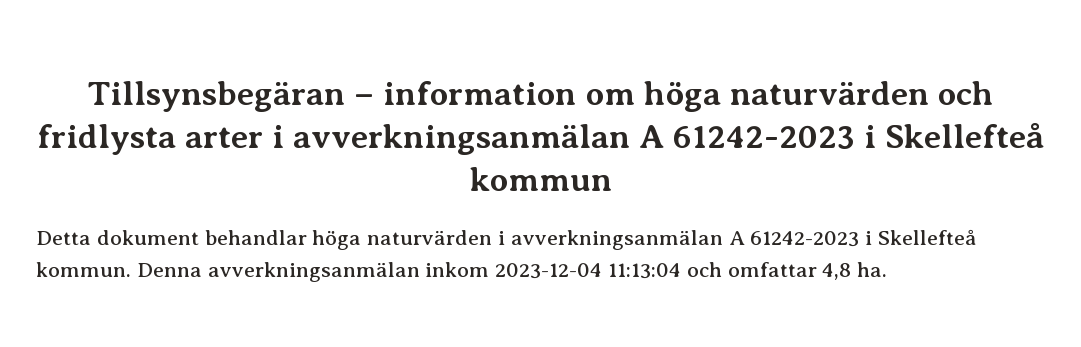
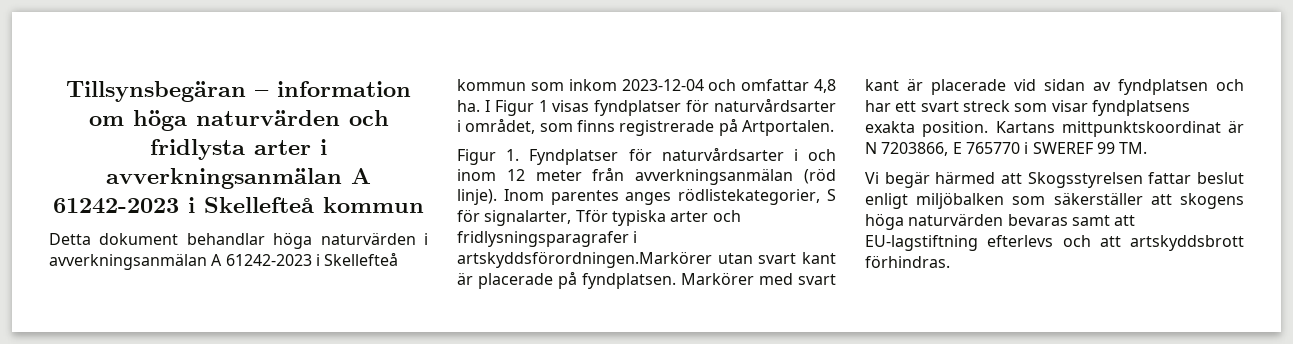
[36,262,420,282] kommun. Denna avverkningsanmälan -> [457,79,564,91] kommun som
[608,263,682,279] 11:13:04 -> (704, 85) none
(888, 269) none -> [484,98,836,116] [457,118,834,136] [457,147,837,165] [457,167,836,185] [457,188,836,205] [457,209,741,226] [457,231,638,247] [457,251,836,268] [457,271,836,289] [865,78,1244,95] [865,100,1190,116] [865,120,1244,137] [865,142,1148,156] [865,171,1244,188] [865,192,1244,209] [865,213,1136,230] [865,235,1244,251] [865,255,950,268] I Figur 1 visas fyndplatser för naturvårdsarter i området, som finns registrerade på Artportalen. // Figur 1. Fyndplatser för naturvårdsarter i och inom 12 meter från avverkningsanmälan (röd linje). Inom parentes anges rödlistekategorier, S för signalarter, Tför typiska arter och fridlysningsparagrafer i artskyddsförordningen.Markörer utan svart kant är placerade på fyndplatsen. Markörer med svart kant är placerade vid sidan av fyndplatsen och har ett svart streck som visar fyndplatsens exakta position. Kartans mittpunktskoordinat är N 7203866, E 765770 i SWEREF 99 TM. // Vi begär härmed att Skogsstyrelsen fattar beslut enligt miljöbalken som säkerställer att skogens höga naturvärden bevaras samt att EU-lagstiftning efterlevs och att artskyddsbrott förhindras.

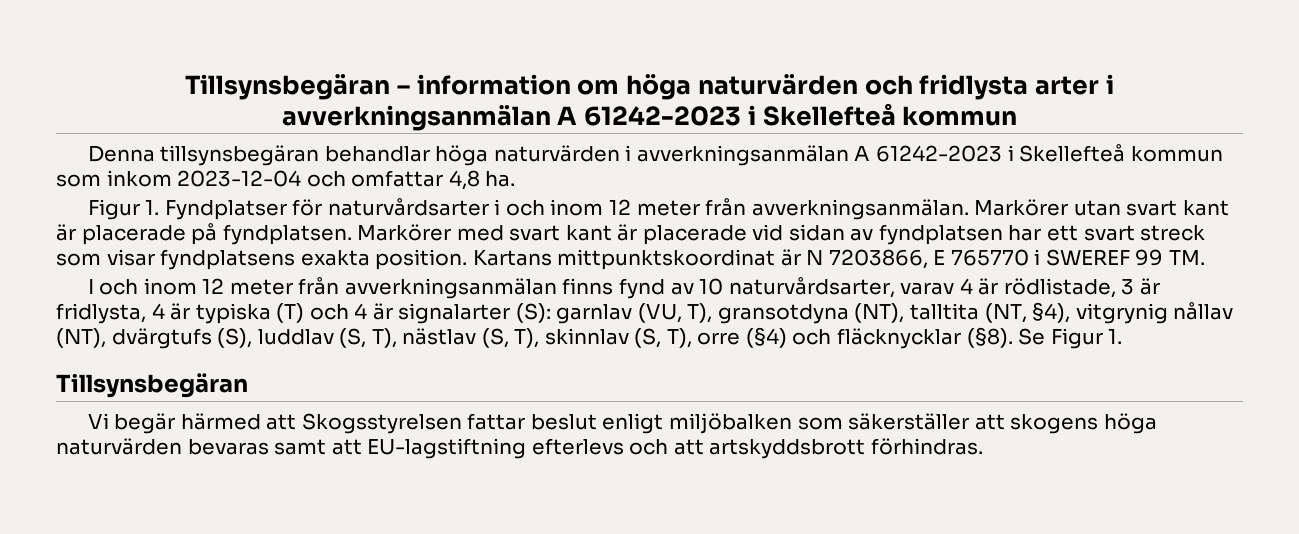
[49,233,179,245] Detta dokument -> [87,145,320,166] Denna tillsynsbegäran
[484,98,836,116] [457,118,834,136] I Figur 1 visas fyndplatser för naturvårdsarter i området, som finns registrerade på Artportalen. -> (516, 179) none
[635,168,836,185] [457,188,836,205] [457,209,741,226] [457,231,638,247] [457,251,712,268] avverkningsanmälan (röd linje). Inom parentes anges rödlistekategorier, S för signalarter, Tför typiska arter och fridlysningsparagrafer i artskyddsförordningen.Markörer -> [751,199,1069,220] avverkningsanmälan. Markörer
[1216,79,1244,91] och -> (1003, 234) none
(1148, 148) none -> [87,277,1160,299] [56,302,1234,324] [56,327,1123,349] [56,373,248,398] // I och inom 12 meter från avverkningsanmälan finns fynd av 10 naturvårdsarter, varav 4 är rödlistade, 3 är fridlysta, 4 är typiska (T) och 4 är signalarter (S): garnlav (VU, T), gransotdyna (NT), talltita (NT, §4), vitgrynig nållav (NT), dvärgtufs (S), luddlav (S, T), nästlav (S, T), skinnlav (S, T), orre (§4) och fläcknycklar (§8). Se Figur 1. // Tillsynsbegäran

